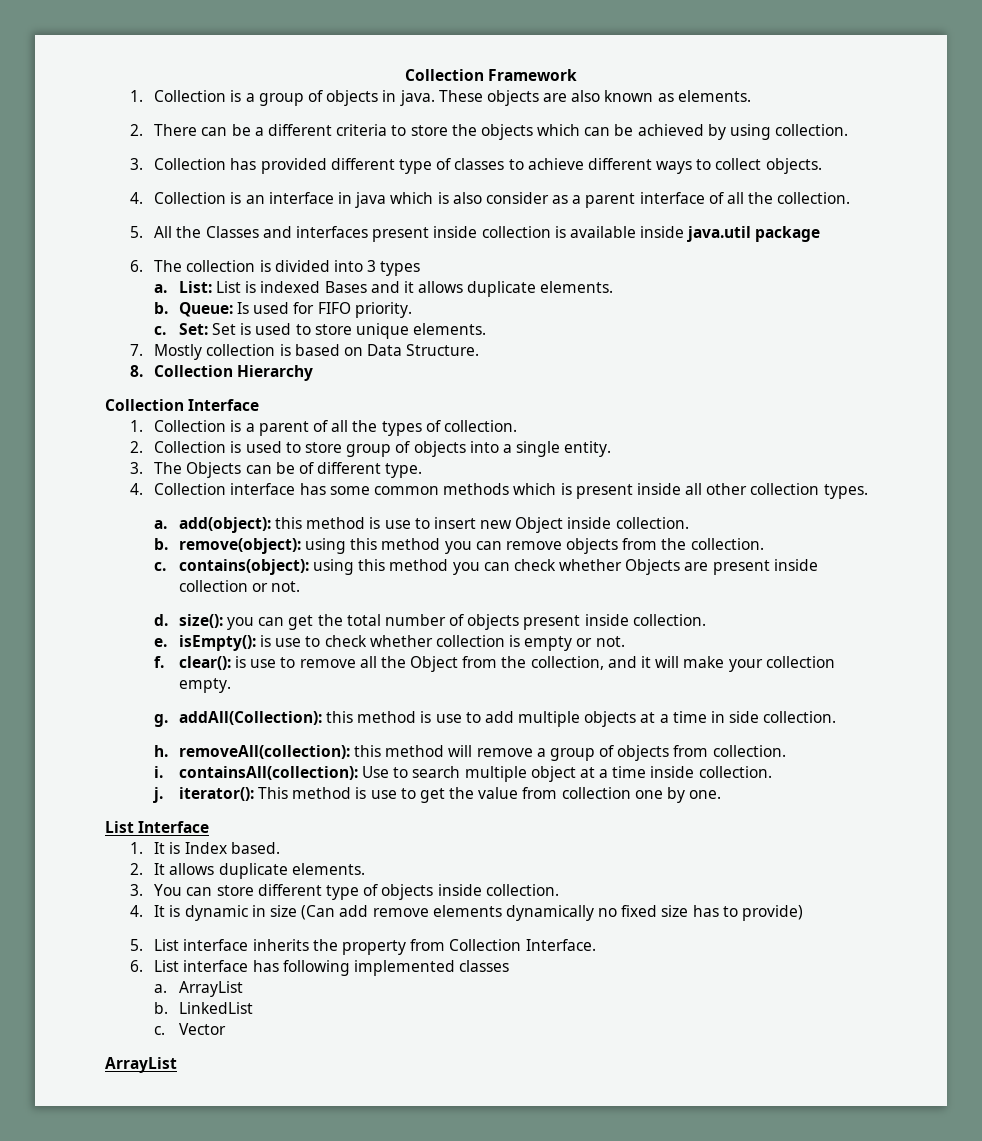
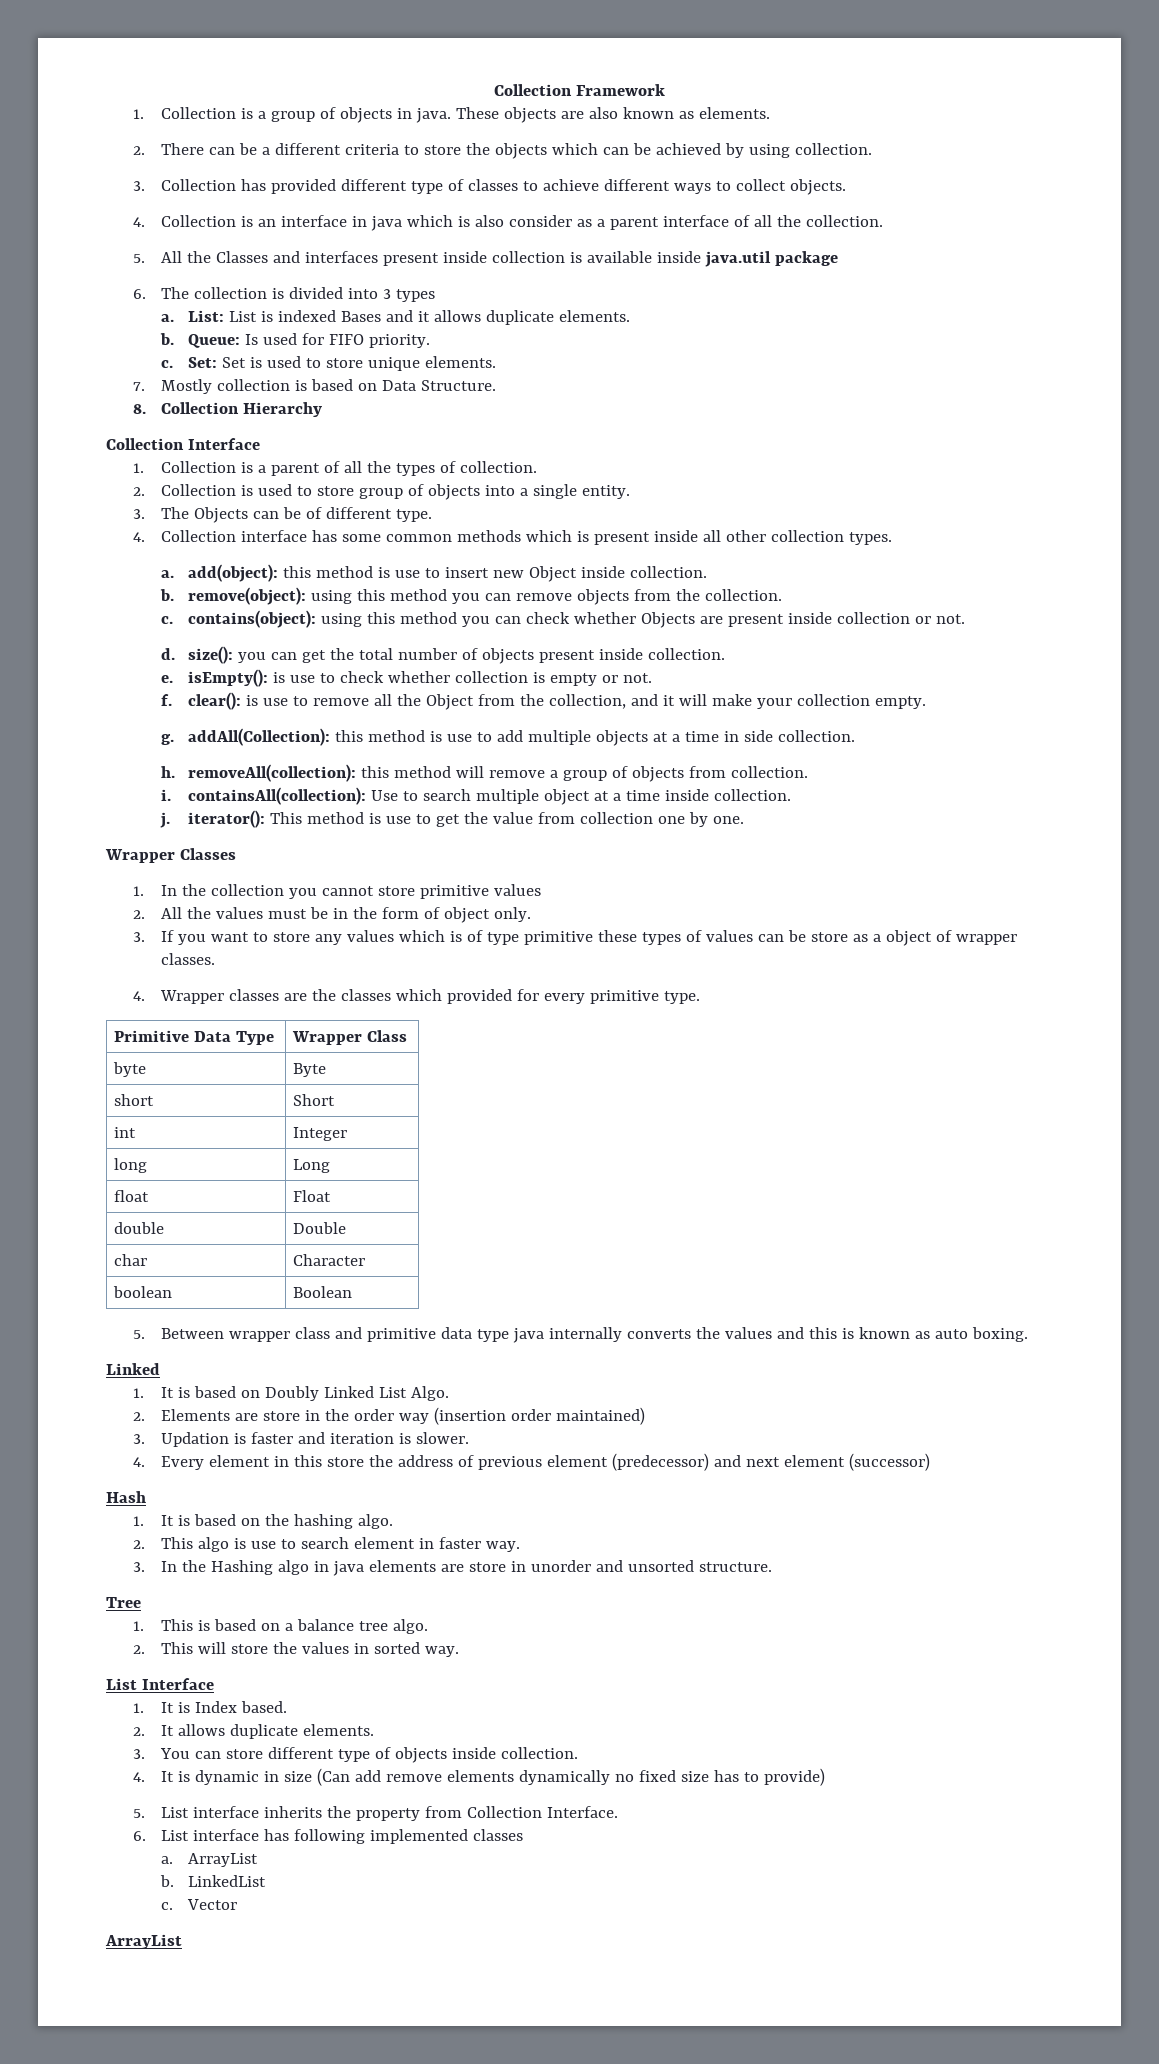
(722, 794) none -> [105,848,236,863] [133,884,541,899] [133,907,531,923] [133,930,1017,946] [160,953,215,965] [133,989,700,1004] [113,1030,274,1045] [291,1030,407,1045] [112,1062,146,1077] [292,1063,326,1077] [113,1094,154,1106] [292,1094,335,1106] [113,1127,136,1138] [292,1127,347,1141] [113,1158,147,1173] [292,1159,330,1173] [113,1190,149,1202] [292,1190,331,1202] [113,1222,164,1234] [292,1222,346,1234] [113,1254,147,1266] [292,1254,365,1266] [112,1286,172,1298] [292,1286,352,1298] [133,1327,1028,1343] [106,1363,160,1375] [133,1386,449,1401] [133,1407,645,1425] [133,1432,469,1447] [133,1453,930,1471] [106,1491,146,1503] [133,1514,393,1529] [133,1537,520,1552] [133,1560,772,1576] [106,1597,141,1608] [133,1619,428,1634] [133,1642,459,1657] // Wrapper Classes // 1. In the collection you cannot store primitive values // 2. All the values must be in the form of object only. // 3. If you want to store any values which is of type primitive these types of values can be store as a object of wrapper classes. // 4. Wrapper classes are the classes which provided for every primitive type. // Primitive Data Type | Wrapper Class // byte | Byte // short | Short // int | Integer // long | Long // float | Float // double | Double // char | Character // boolean | Boolean // 5. Between wrapper class and primitive data type java internally converts the values and this is known as auto boxing. // Linked // 1. It is based on Doubly Linked List Algo. // 2. Elements are store in the order way (insertion order maintained) // 3. Updation is faster and iteration is slower. // 4. Every element in this store the address of previous element (predecessor) and next element (successor) // Hash // 1. It is based on the hashing algo. // 2. This algo is use to search element in faster way. // 3. In the Hashing algo in java elements are store in unorder and unsorted structure. // Tree // 1. This is based on a balance tree algo. // 2. This will store the values in sorted way.

